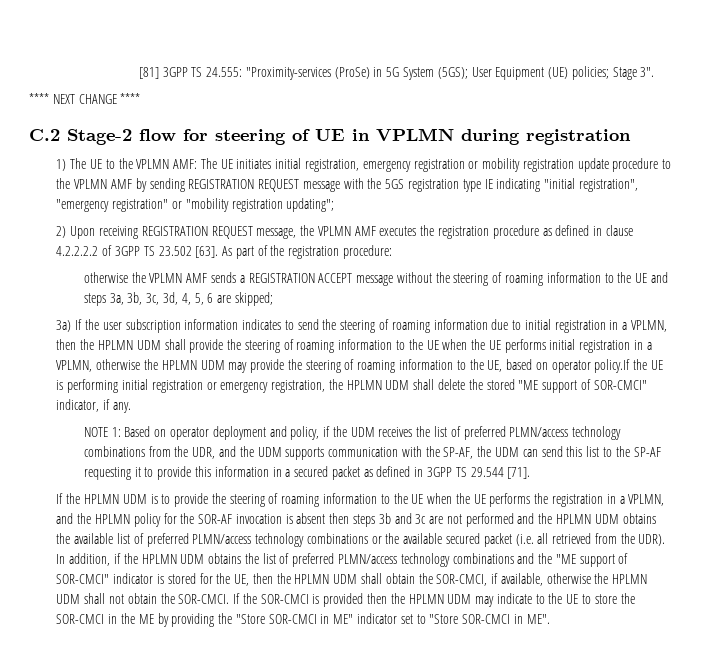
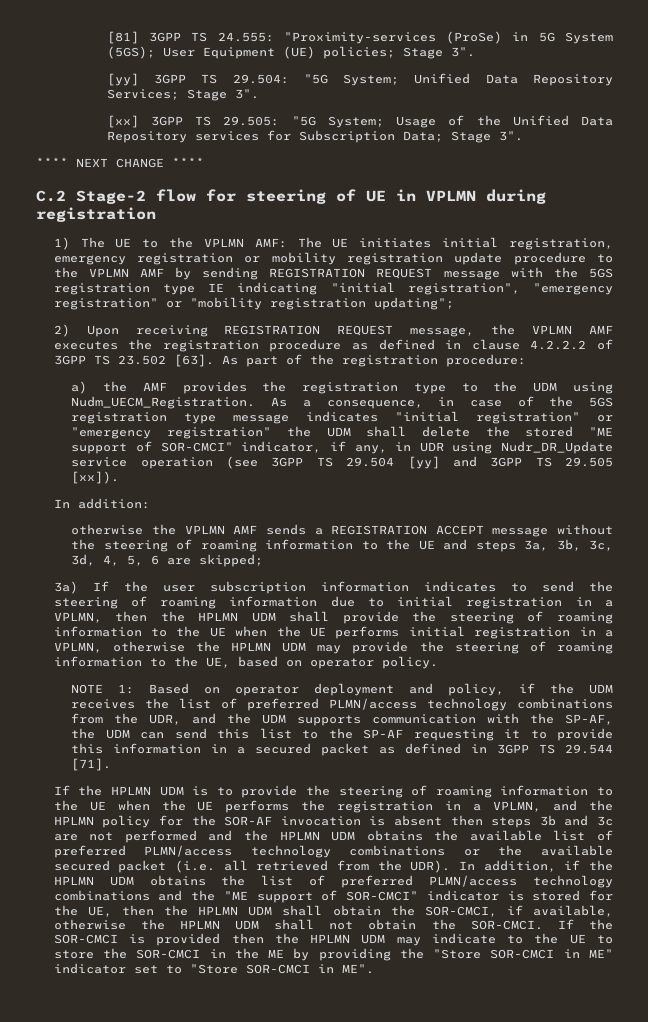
(655, 72) none -> [106,73,613,86] [106,89,259,101] [106,115,614,128] [106,130,523,143] // [yy] 3GPP TS 29.504: "5G System; Unified Data Repository Services; Stage 3". // [xx] 3GPP TS 29.505: "5G System; Usage of the Unified Data Repository services for Subscription Data; Stage 3".
[56,246,99,256] 4.2.2.2.2 -> [530,340,587,350] 4.2.2.2
(393, 252) none -> [71,381,613,394] [71,396,613,409] [71,411,614,424] [71,426,613,439] [71,441,613,454] [71,456,614,469] [71,471,120,484] [53,498,150,509] // a) the AMF provides the registration type to the UDM using Nudm_UECM_Registration. As a consequence, in case of the 5GS registration type message indicates "initial registration" or "emergency registration" the UDM shall delete the stored "ME support of SOR-CMCI" indicator, if any, in UDR using Nudr_DR_Update service operation (see 3GPP TS 29.504 [yy] and 3GPP TS 29.505 [xx]). // In addition:
[594,359,664,373] [56,379,647,393] [56,399,132,413] policy.If the UE is performing initial registration or emergency registration, the HPLMN UDM shall delete the stored "ME support of SOR-CMCI" indicator, if any. -> [381,656,438,669] policy.

